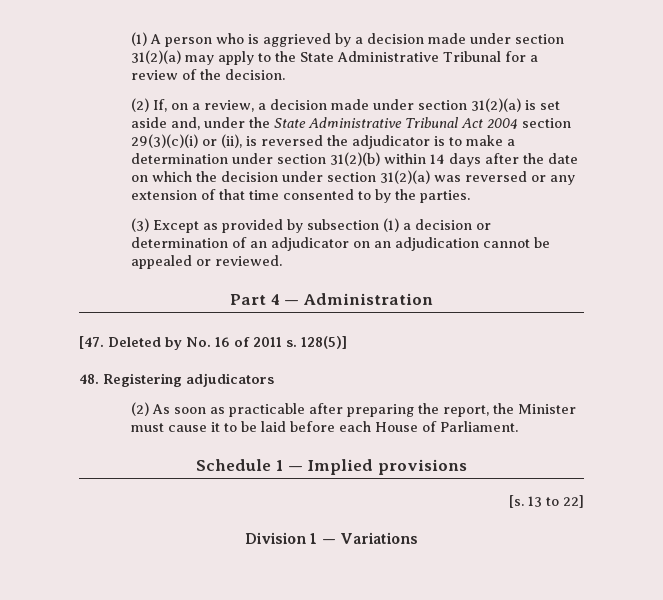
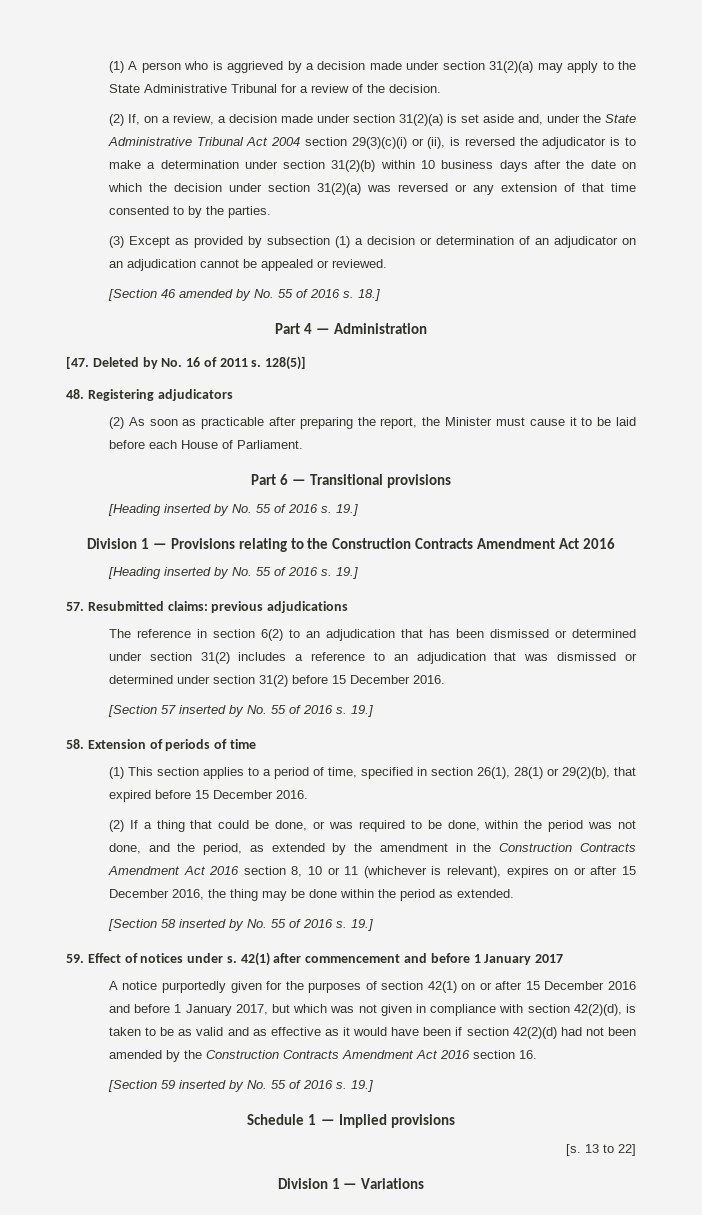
[429,154,445,164] 14 -> [421,160,494,169] 10 business
(282, 260) none -> [107,289,380,301] // [Section 46 amended by No. 55 of 2016 s. 18.]
(518, 426) none -> [250,474,452,488] [107,504,358,516] [86,538,616,552] [107,567,358,579] [66,601,349,613] [108,629,636,641] [108,652,637,664] [108,675,445,687] [107,705,373,717] [66,739,256,751] [108,767,636,779] [108,790,308,802] [108,820,636,832] [108,843,636,855] [107,866,636,878] [108,889,514,901] [107,919,373,931] [66,952,564,966] [108,981,636,993] [108,1004,637,1016] [108,1027,637,1039] [108,1050,537,1062] [107,1080,373,1092] // Part 6 — Transitional provisions // [Heading inserted by No. 55 of 2016 s. 19.] // Division 1 — Provisions relating to the Construction Contracts Amendment Act 2016 // [Heading inserted by No. 55 of 2016 s. 19.] // 57. Resubmitted claims: previous adjudications // The reference in section 6(2) to an adjudication that has been dismissed or determined under section 31(2) includes a reference to an adjudication that was dismissed or determined under section 31(2) before 15 December 2016. // [Section 57 inserted by No. 55 of 2016 s. 19.] // 58. Extension of periods of time // (1) This section applies to a period of time, specified in section 26(1), 28(1) or 29(2)(b), that expired before 15 December 2016. // (2) If a thing that could be done, or was required to be done, within the period was not done, and the period, as extended by the amendment in the Construction Contracts Amendment Act 2016 section 8, 10 or 11 (whichever is relevant), expires on or after 15 December 2016, the thing may be done within the period as extended. // [Section 58 inserted by No. 55 of 2016 s. 19.] // 59. Effect of notices under s. 42(1) after commencement and before 1 January 2017 // A notice purportedly given for the purposes of section 42(1) on or after 15 December 2016 and before 1 January 2017, but which was not given in compliance with section 42(2)(d), is taken to be as valid and as effective as it would have been if section 42(2)(d) had not been amended by the Construction Contracts Amendment Act 2016 section 16. // [Section 59 inserted by No. 55 of 2016 s. 19.]

